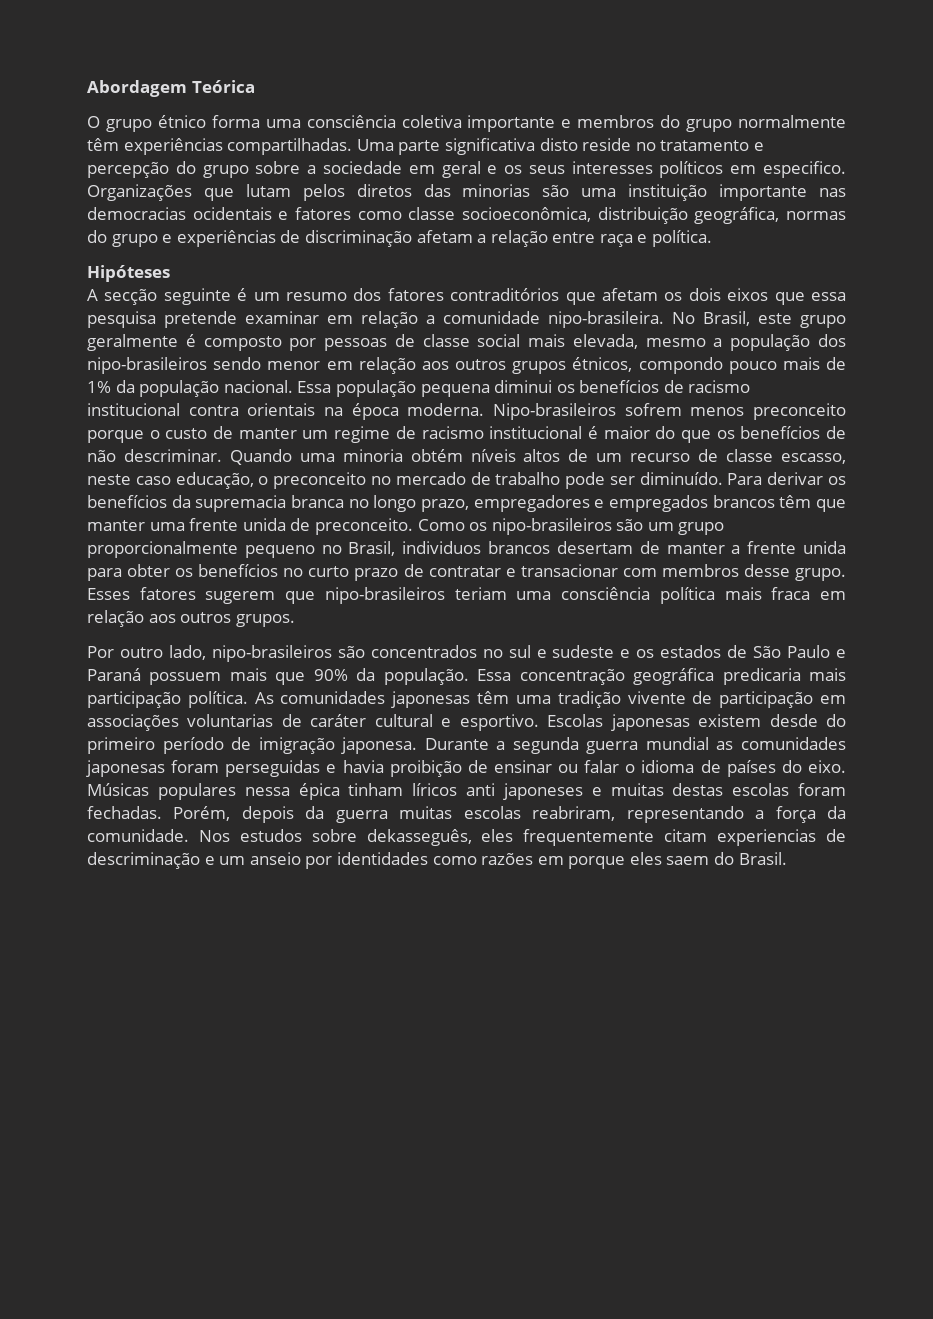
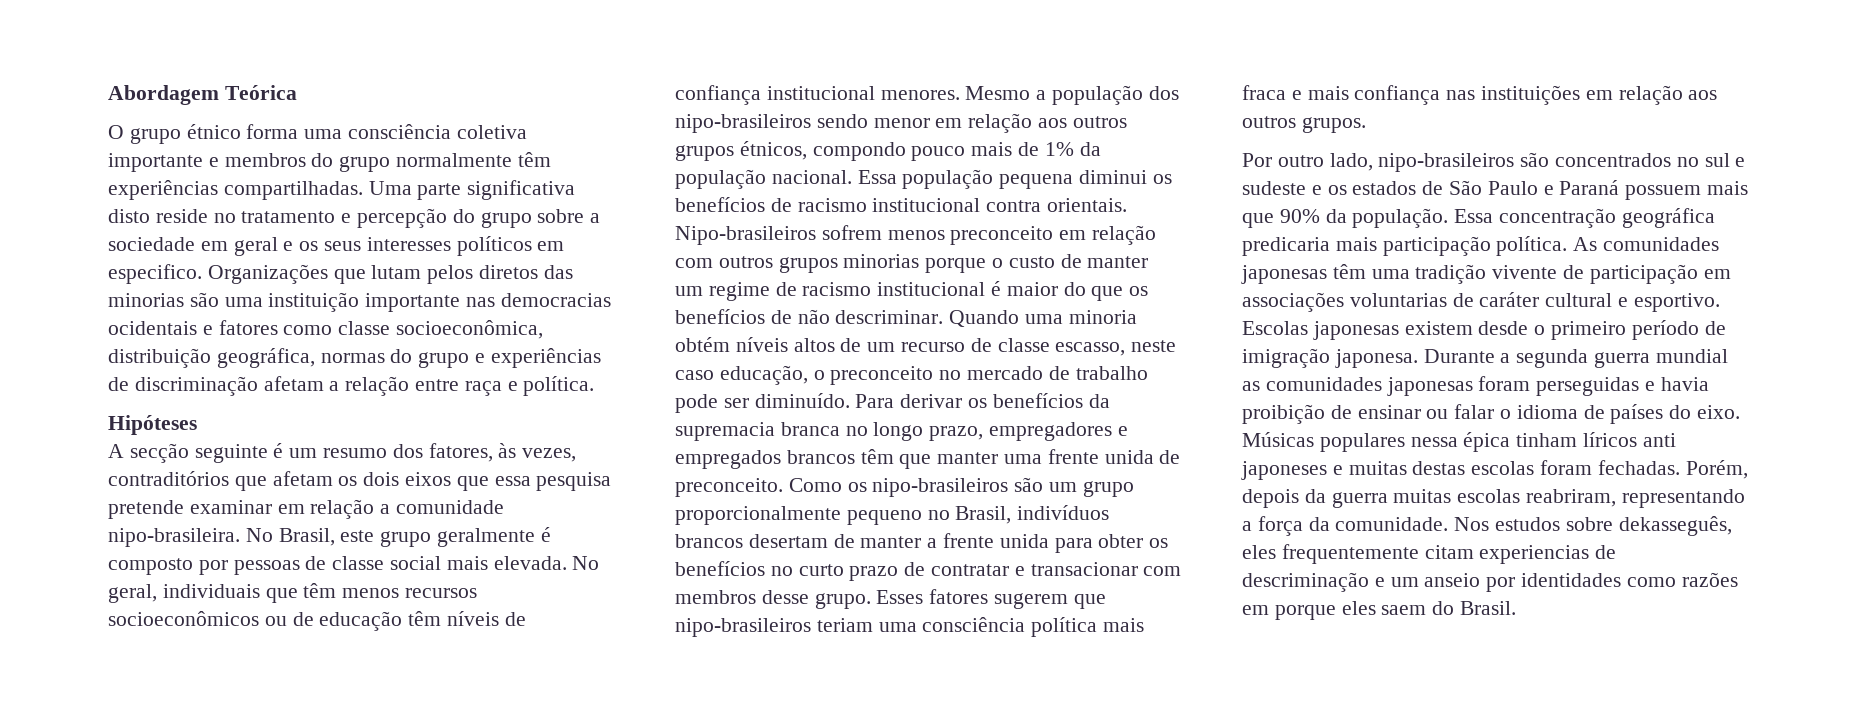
[387,288,444,301] fatores -> [428,443,577,462] fatores, às vezes,
[572,334,706,349] elevada, mesmo -> [493,556,600,570] [108,583,478,603] [108,611,526,631] [675,85,1031,105] elevada. No geral, individuais que têm menos recursos socioeconômicos ou de educação têm níveis de confiança institucional menores. Mesmo
[247,403,846,420] orientais na época moderna. Nipo-brasileiros sofrem menos preconceito -> [1047,198,1128,212] [675,225,1157,245] [675,254,920,273] orientais. Nipo-brasileiros sofrem menos preconceito em relação com outros grupos minorias
[402,541,482,554] individuos -> [1017,505,1110,520] indivíduos
(811, 593) none -> [1291,85,1581,105] e mais confiança nas instituições
[826,714,846,727] do -> [1534,325,1546,335] o

